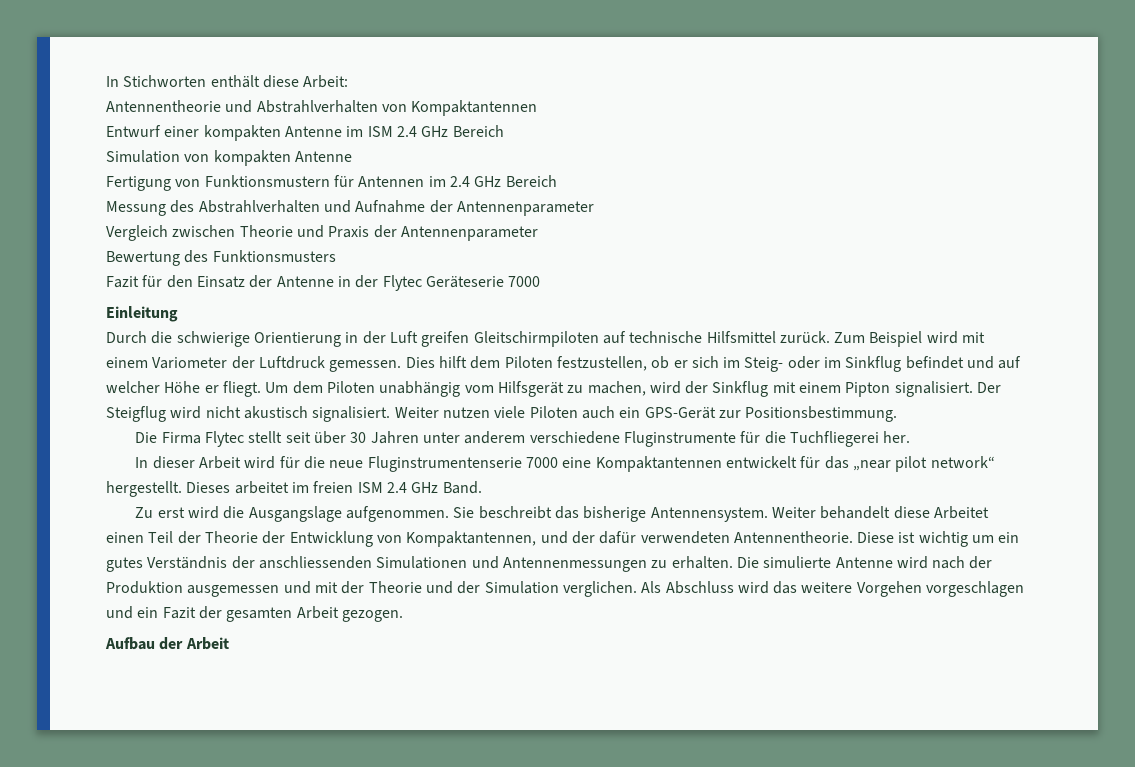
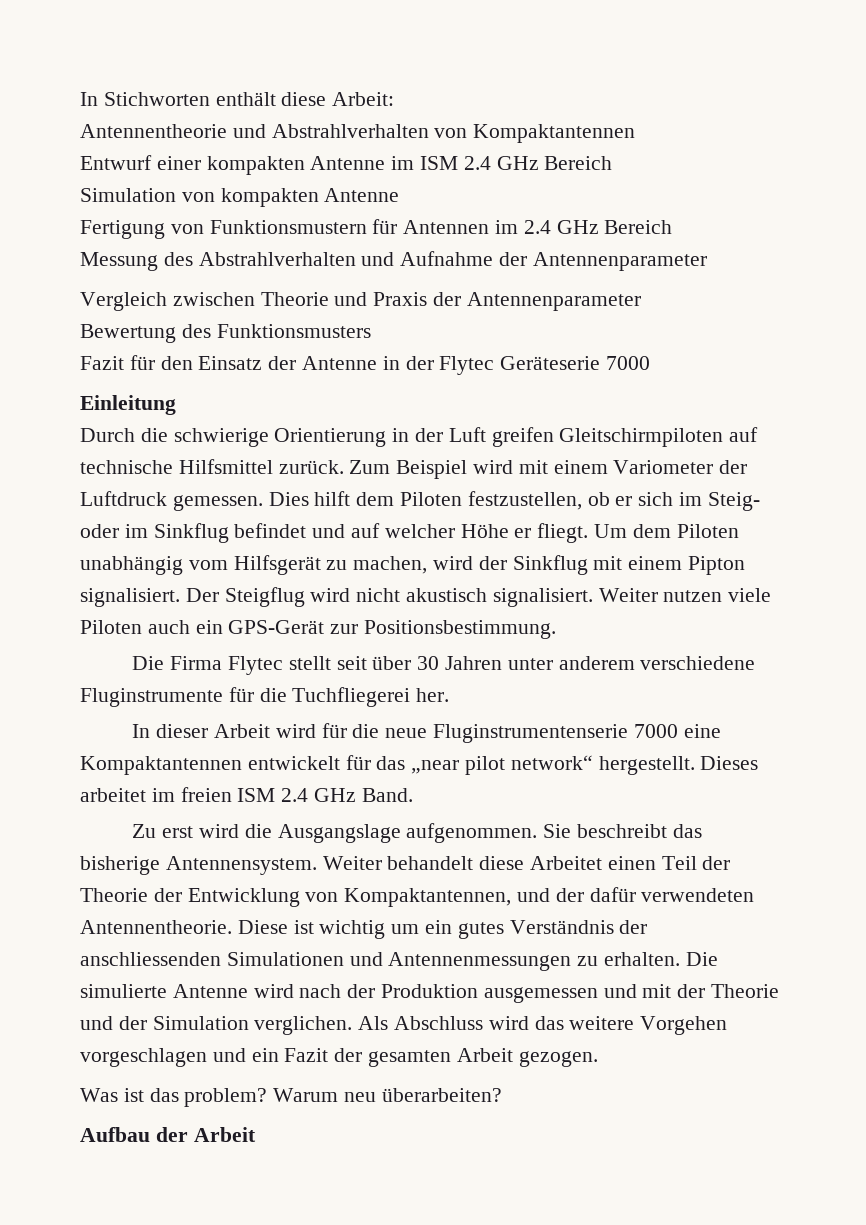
(403, 616) none -> [80,1088,502,1107] // Was ist das problem? Warum neu überarbeiten?

